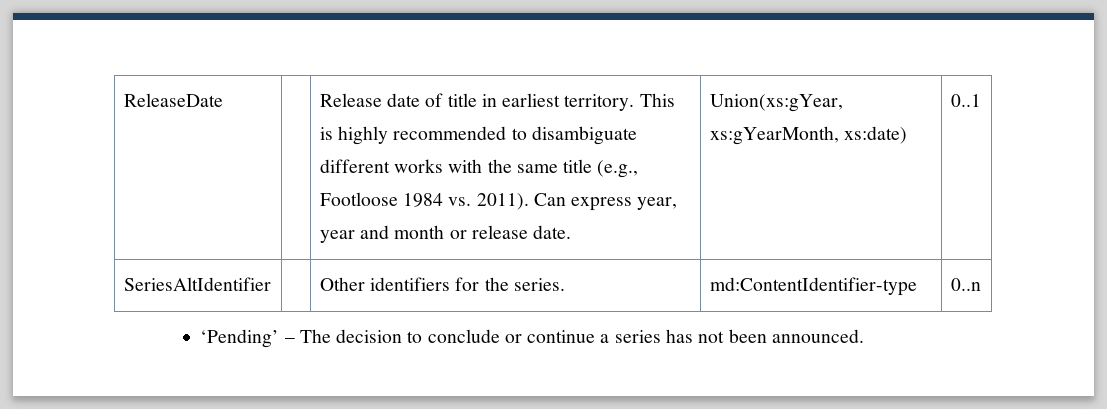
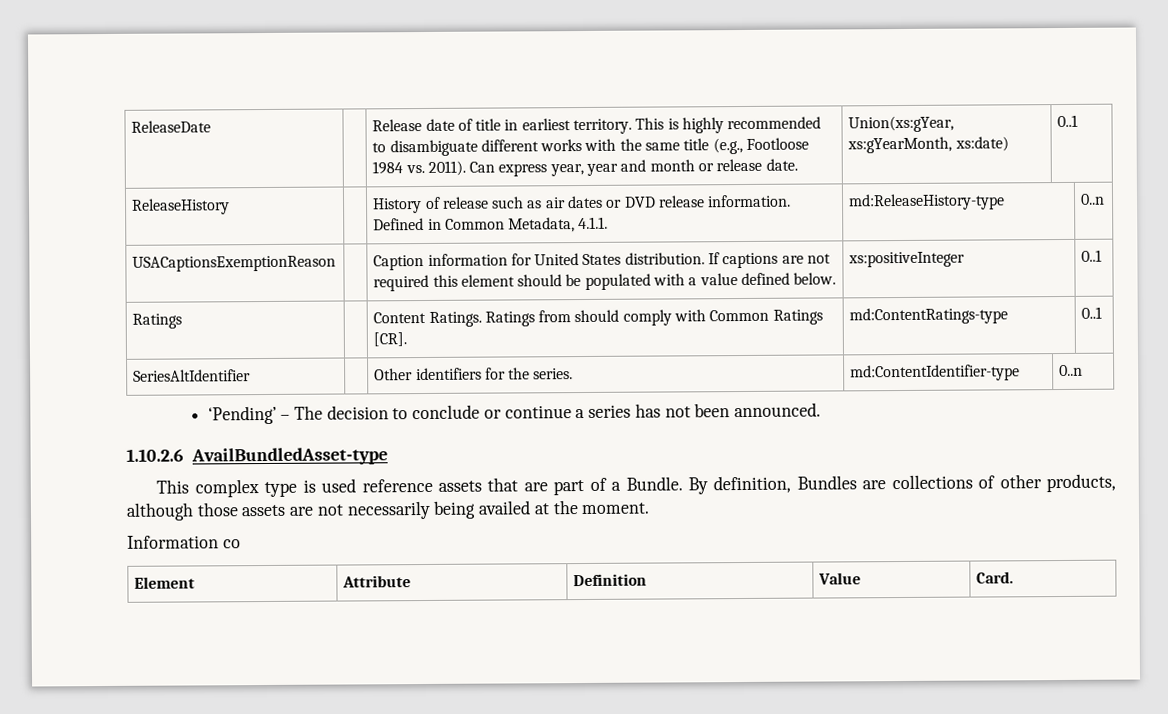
(981, 100) none -> [131,198,231,215] [372,194,792,214] [373,216,609,233] [848,193,1006,211] [1080,193,1106,205] [132,255,337,272] [373,252,832,271] [373,272,837,292] [848,251,966,268] [1081,249,1103,262] [132,313,183,329] [373,309,823,327] [373,332,408,347] [849,307,1009,325] [1081,306,1103,319] // ReleaseHistory | | History of release such as air dates or DVD release information. Defined in Common Metadata, 4.1.1. | md:ReleaseHistory-type | 0..n // USACaptionsExemptionReason | | Caption information for United States distribution. If captions are not required this element should be populated with a value defined below. | xs:positiveInteger | 0..1 // Ratings | | Content Ratings. Ratings from should comply with Common Ratings [CR]. | md:ContentRatings-type | 0..1
(864, 336) none -> [126,447,388,466] [156,473,1116,498] [126,500,650,521] [127,535,241,549] [134,576,196,589] [342,575,412,588] [573,573,648,587] [818,572,862,585] [976,571,1015,584] // 1.10.2.6 AvailBundledAsset-type // This complex type is used reference assets that are part of a Bundle. By definition, Bundles are collections of other products, although those assets are not necessarily being availed at the moment. // Information co // Element | Attribute | Definition | Value | Card.

